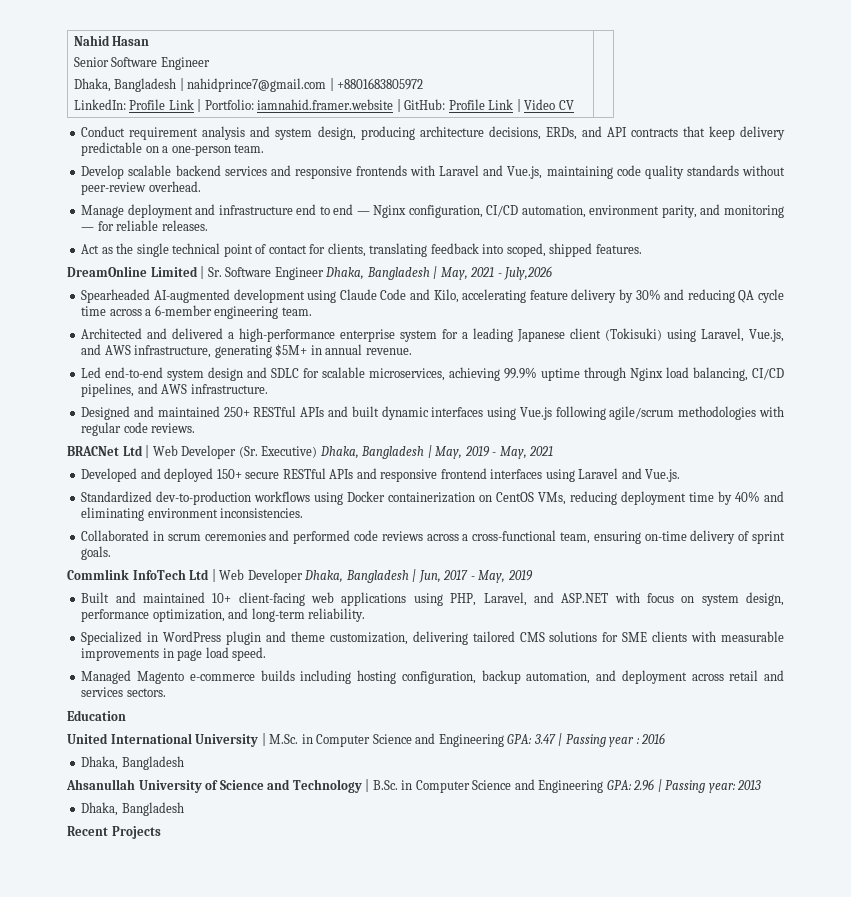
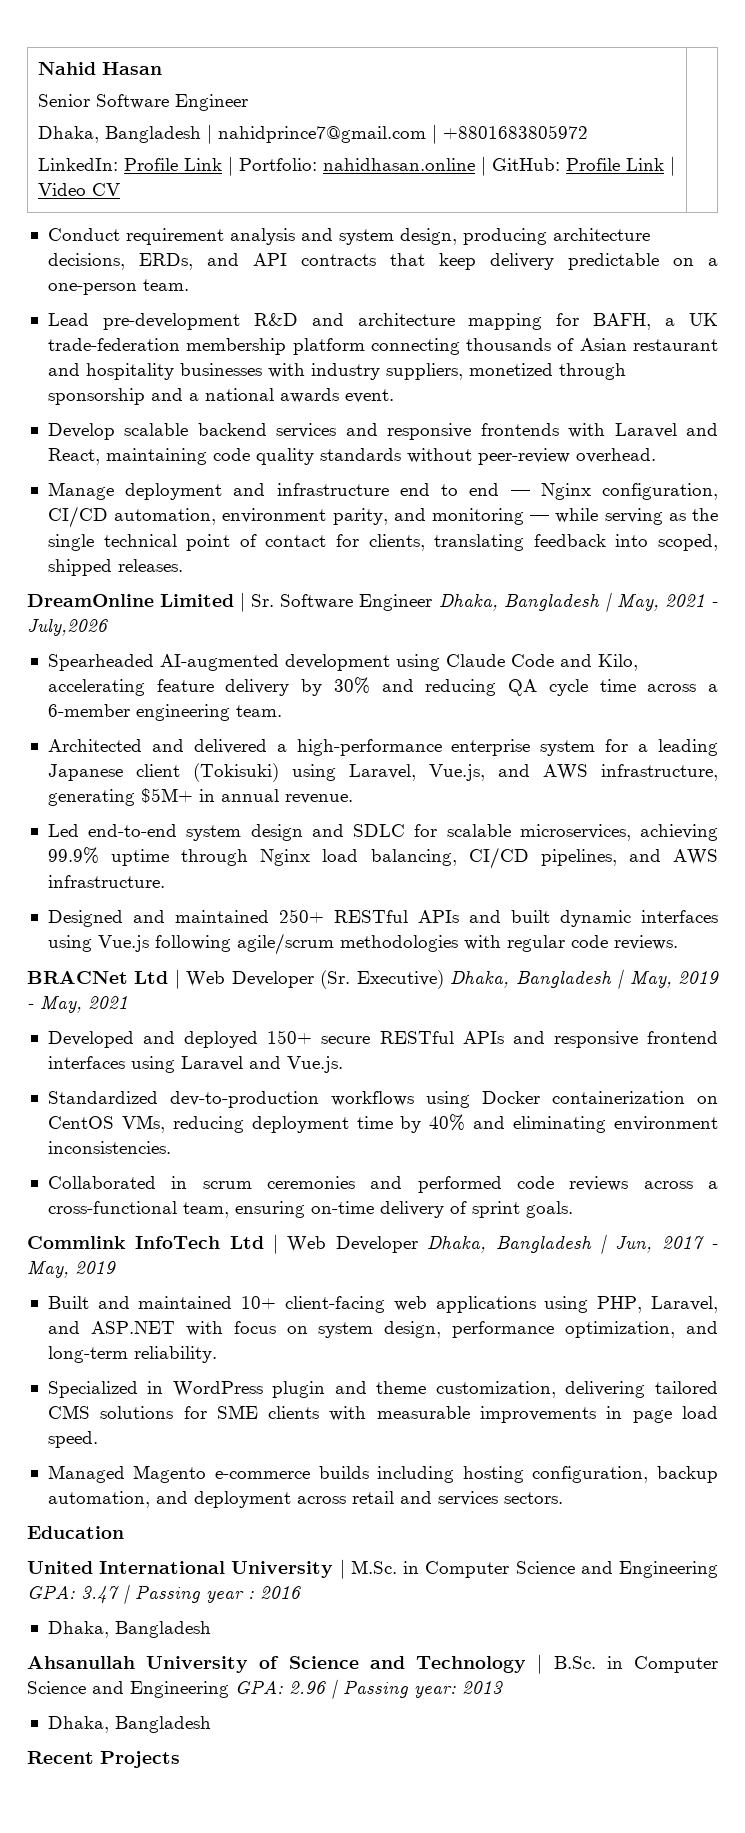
[257,99,394,110] iamnahid.framer.website -> [322,158,475,171] nahidhasan.online
(265, 148) none -> [47,313,718,330] [47,338,718,355] [47,363,626,380] [47,388,394,405] // Lead pre-development R&D and architecture mapping for BAFH, a UK trade-federation membership platform connecting thousands of Asian restaurant and hospitality businesses with industry suppliers, monetized through sponsorship and a national awards event.
[507,166,543,179] Vue.js, -> [47,448,100,465] React,
[97,220,208,231] [81,244,100,254] for reliable releases. // Act -> [555,508,663,525] while serving
[595,244,642,254] features. -> [117,559,183,572] releases.

